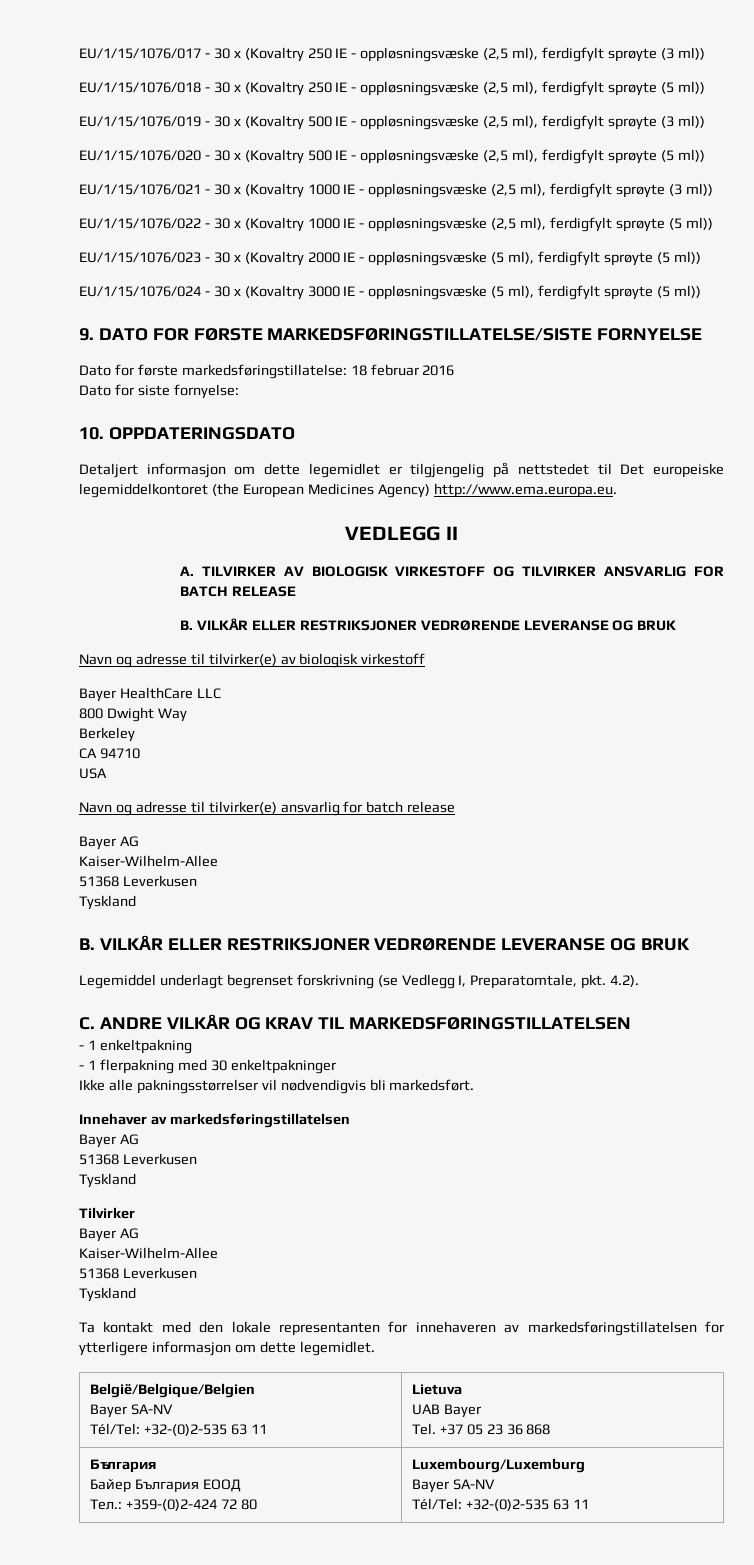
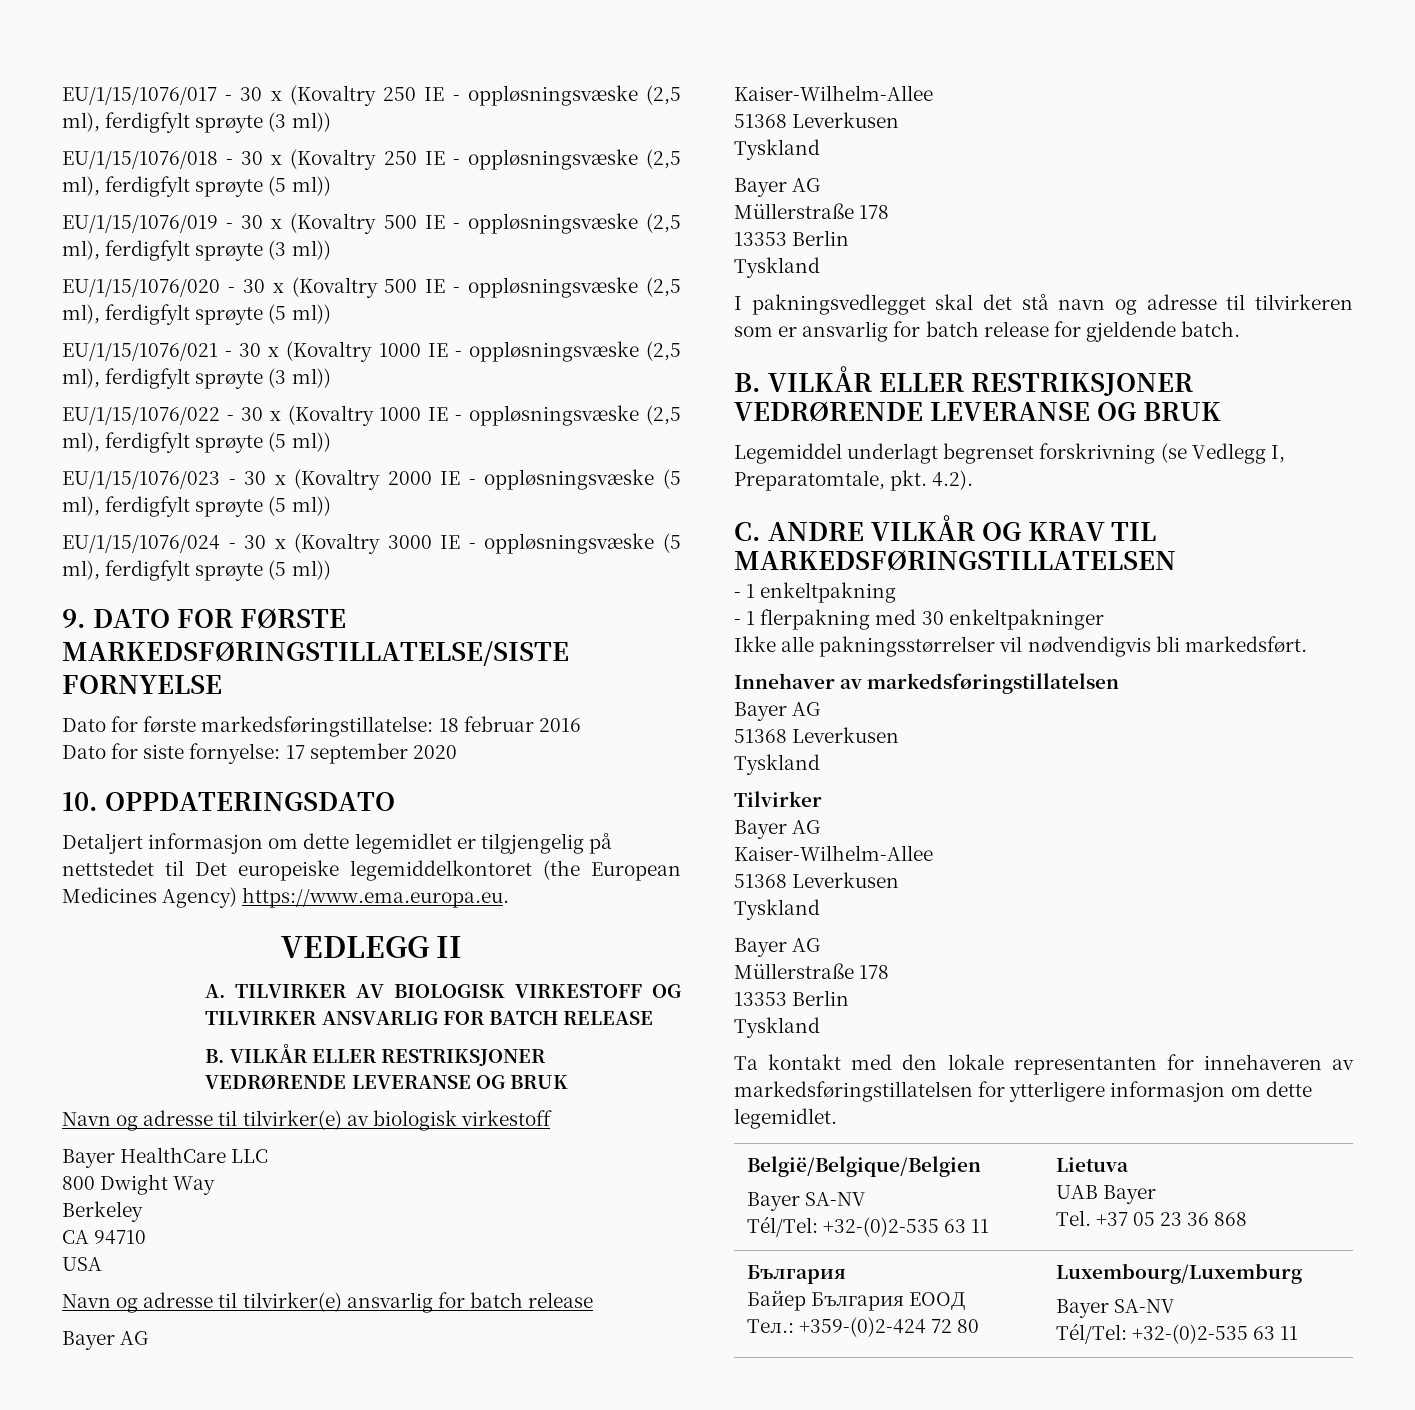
(239, 391) none -> [285,743,457,764] 17 september 2020
[433,483,617,498] http://www.ema.europa.eu. -> [242,887,510,908] https://www.ema.europa.eu.
(136, 902) none -> [734,178,821,197] [734,203,890,219] [734,230,850,246] [734,257,820,278] [734,294,1353,315] [734,321,1241,342] // Bayer AG // Müllerstraße 178 // 13353 Berlin // Tyskland // I pakningsvedlegget skal det stå navn og adresse til tilvirkeren som er ansvarlig for batch release for gjeldende batch.
(136, 1294) none -> [734,938,821,957] [734,963,890,979] [734,990,850,1006] [734,1017,820,1038] // Bayer AG // Müllerstraße 178 // 13353 Berlin // Tyskland

